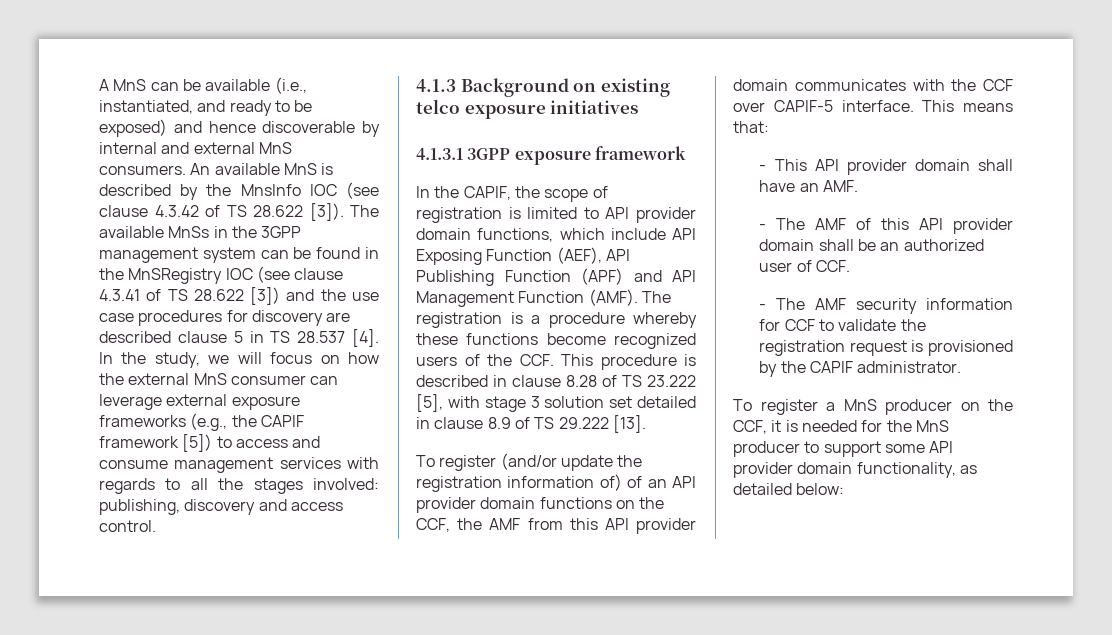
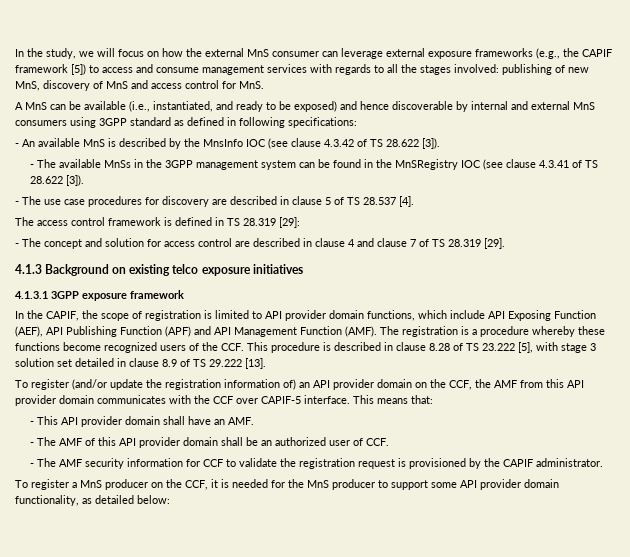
[99,77,307,94] [99,100,313,116] [99,119,380,137] [99,142,292,154] [99,163,334,175] [99,182,379,200] [99,203,379,221] [99,226,302,238] [99,247,379,263] [99,266,344,284] [99,287,379,305] [99,310,351,326] [99,329,379,347] A MnS can be available (i.e., instantiated, and ready to be exposed) and hence discoverable by internal and external MnS consumers. An available MnS is described by the MnsInfo IOC (see clause 4.3.42 of TS 28.622 [3]). The available MnSs in the 3GPP management system can be found in the MnSRegistry IOC (see clause 4.3.41 of TS 28.622 [3]) and the use case procedures for discovery are described clause 5 in TS 28.537 [4]. -> (15, 53) none
[99,499,343,515] [99,520,156,532] publishing, discovery and access control. -> [502,64,589,75] [15,80,264,91] [15,101,595,112] [15,117,357,128] [15,138,440,149] [29,159,598,170] [29,175,84,186] [15,196,414,207] [15,217,300,228] [15,238,505,249] publishing of new MnS, discovery of MnS and access control for MnS. // A MnS can be available (i.e., instantiated, and ready to be exposed) and hence discoverable by internal and external MnS consumers using 3GPP standard as defined in following specifications: // - An available MnS is described by the MnsInfo IOC (see clause 4.3.42 of TS 28.622 [3]). // - The available MnSs in the 3GPP management system can be found in the MnSRegistry IOC (see clause 4.3.41 of TS 28.622 [3]). // - The use case procedures for discovery are described in clause 5 of TS 28.537 [4]. // The access control framework is defined in TS 28.319 [29]: // - The concept and solution for access control are described in clause 4 and clause 7 of TS 28.319 [29].
[627,476,643,488] of -> (296, 384) none
[539,497,612,509] functions -> (412, 383) none

